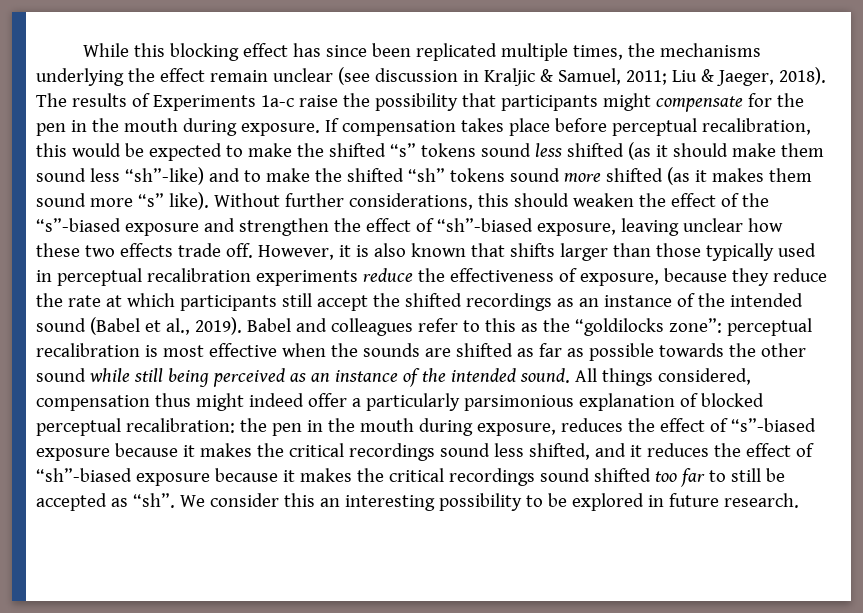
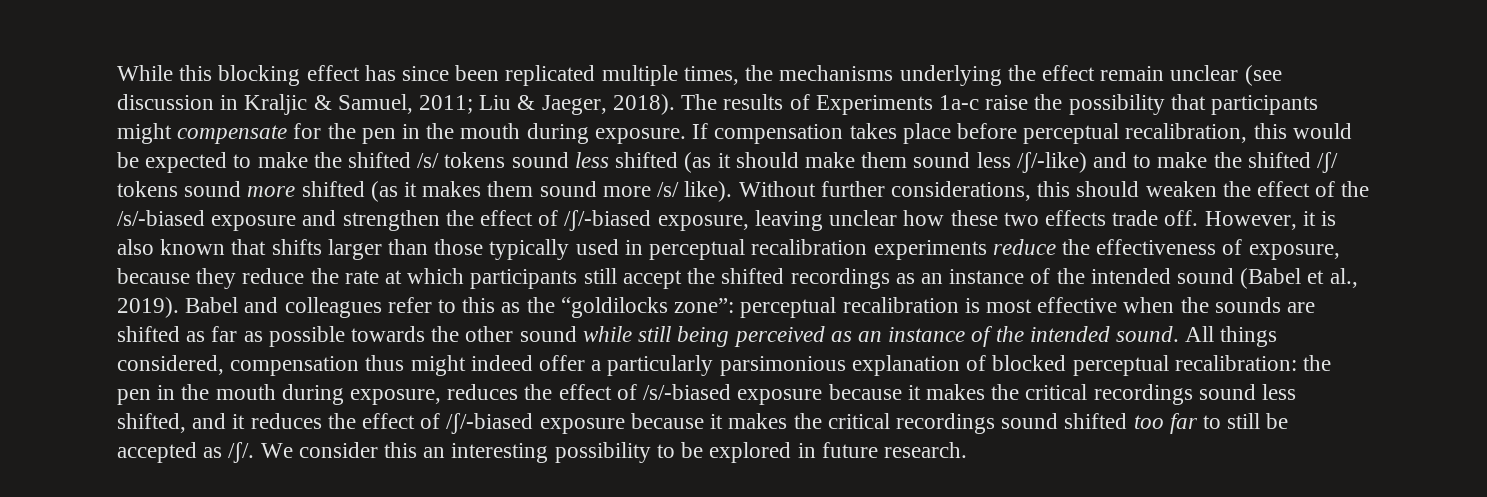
[389,143,416,157] “s” -> [417,153,440,168] /s/
[124,167,204,185] “sh”-like) -> [1016,152,1087,173] /ʃ/-like)
[407,168,445,182] “sh” -> [1317,152,1339,173] /ʃ/
[137,193,164,207] “s” -> [657,182,680,197] /s/
[36,218,121,232] “s”-biased -> [117,210,205,226] /s/-biased
[436,218,533,232] “sh”-biased -> [564,210,652,231] /ʃ/-biased
[730,418,816,432] “s”-biased -> [643,384,732,400] /s/-biased
[36,468,132,482] “sh”-biased -> [446,413,534,434] /ʃ/-biased
[132,493,175,508] “sh”. -> [228,442,255,463] /ʃ/.

